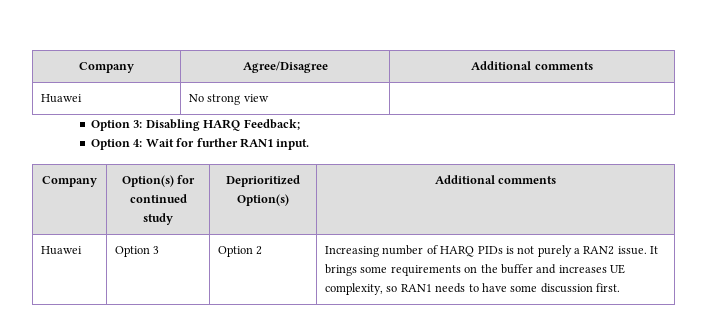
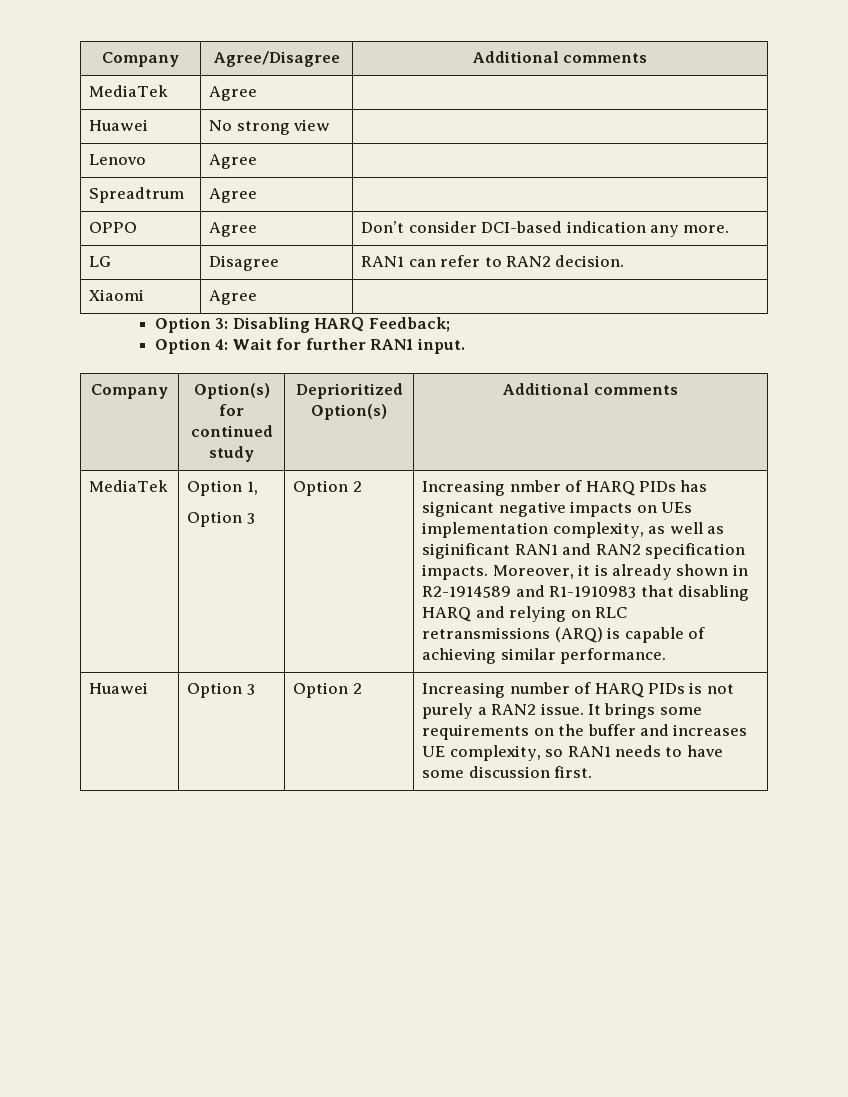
(593, 66) none -> [89,85,169,97] [209,86,258,101] // MediaTek | Agree |
(269, 98) none -> [89,154,147,165] [209,154,258,169] [89,187,185,203] [209,188,258,203] [89,222,138,233] [209,222,258,237] [361,221,730,237] [89,256,112,267] [209,255,280,271] [361,255,625,267] [89,289,145,301] [209,290,258,305] // Lenovo | Agree | // Spreadtrum | Agree | // OPPO | Agree | Don’t consider DCI-based indication any more. // LG | Disagree | RAN1 can refer to RAN2 decision. // Xiaomi | Agree |
(557, 180) none -> [89,480,169,492] [187,480,258,496] [187,511,255,527] [293,480,362,496] [422,480,708,496] [422,501,692,517] [422,522,724,538] [422,543,745,559] [422,564,748,580] [422,585,749,601] [422,606,627,622] [422,627,705,643] [422,648,667,664] // MediaTek | Option 1, // Option 3 | Option 2 | Increasing nmber of HARQ PIDs has signicant negative impacts on UEs implementation complexity, as well as siginificant RAN1 and RAN2 specification impacts. Moreover, it is already shown in R2-1914589 and R1-1910983 that disabling HARQ and relying on RLC retransmissions (ARQ) is capable of achieving similar performance.

